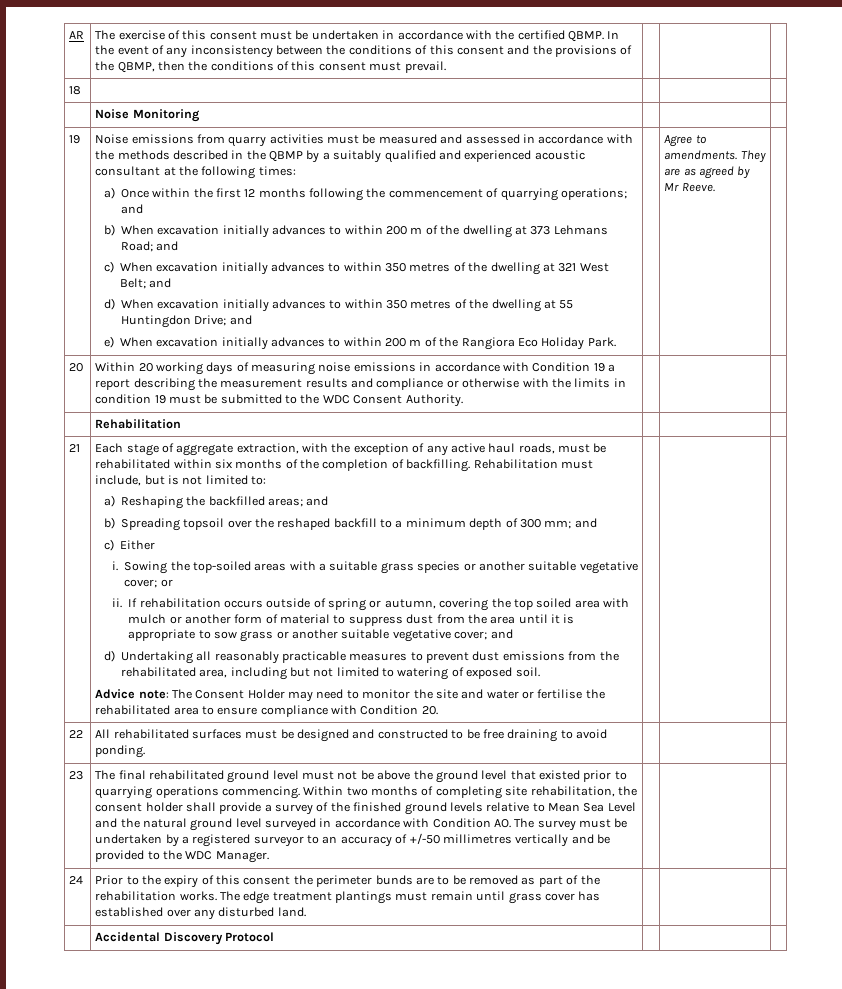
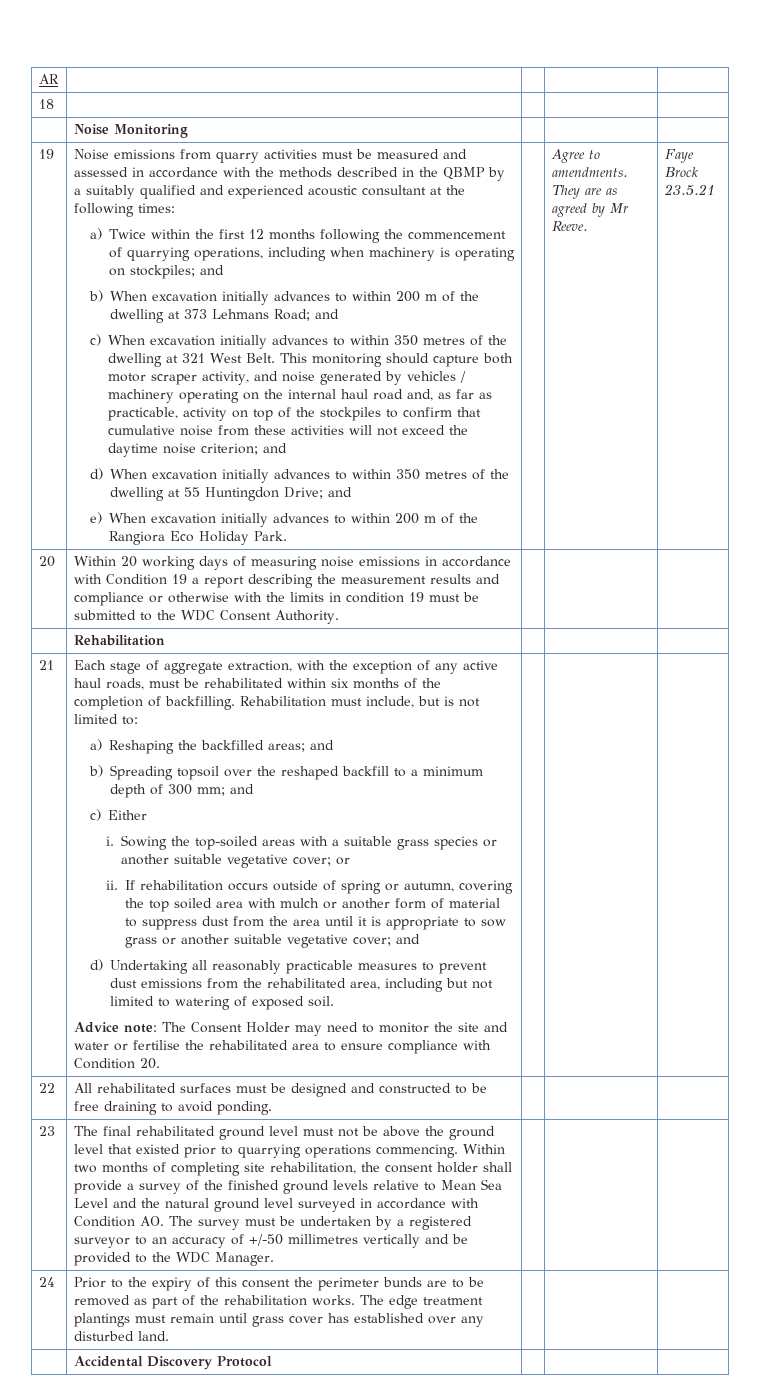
[95,30,620,42] [95,45,633,58] [95,61,446,73] The exercise of this consent must be undertaken in accordance with the certified QBMP. In the event of any inconsistency between the conditions of this consent and the provisions of the QBMP, then the conditions of this consent must prevail. -> (59, 79) none
[120,189,149,198] Once -> [108,229,146,239] Twice
[560,188,627,200] operations; -> [193,247,515,261] [108,265,195,279] operations, including when machinery is operating on stockpiles;
[119,278,146,289] Belt; -> [245,353,513,367] [107,371,466,385] [107,389,492,403] [107,407,481,421] [107,425,468,436] [107,443,258,457] Belt. This monitoring should capture both motor scraper activity, and noise generated by vehicles / machinery operating on the internal haul road and, as far as practicable, activity on top of the stockpiles to confirm that cumulative noise from these activities will not exceed the daytime noise criterion;
(715, 187) none -> [664,149,694,163] [664,167,699,177] [663,184,715,196] Faye Brock 23.5.21

